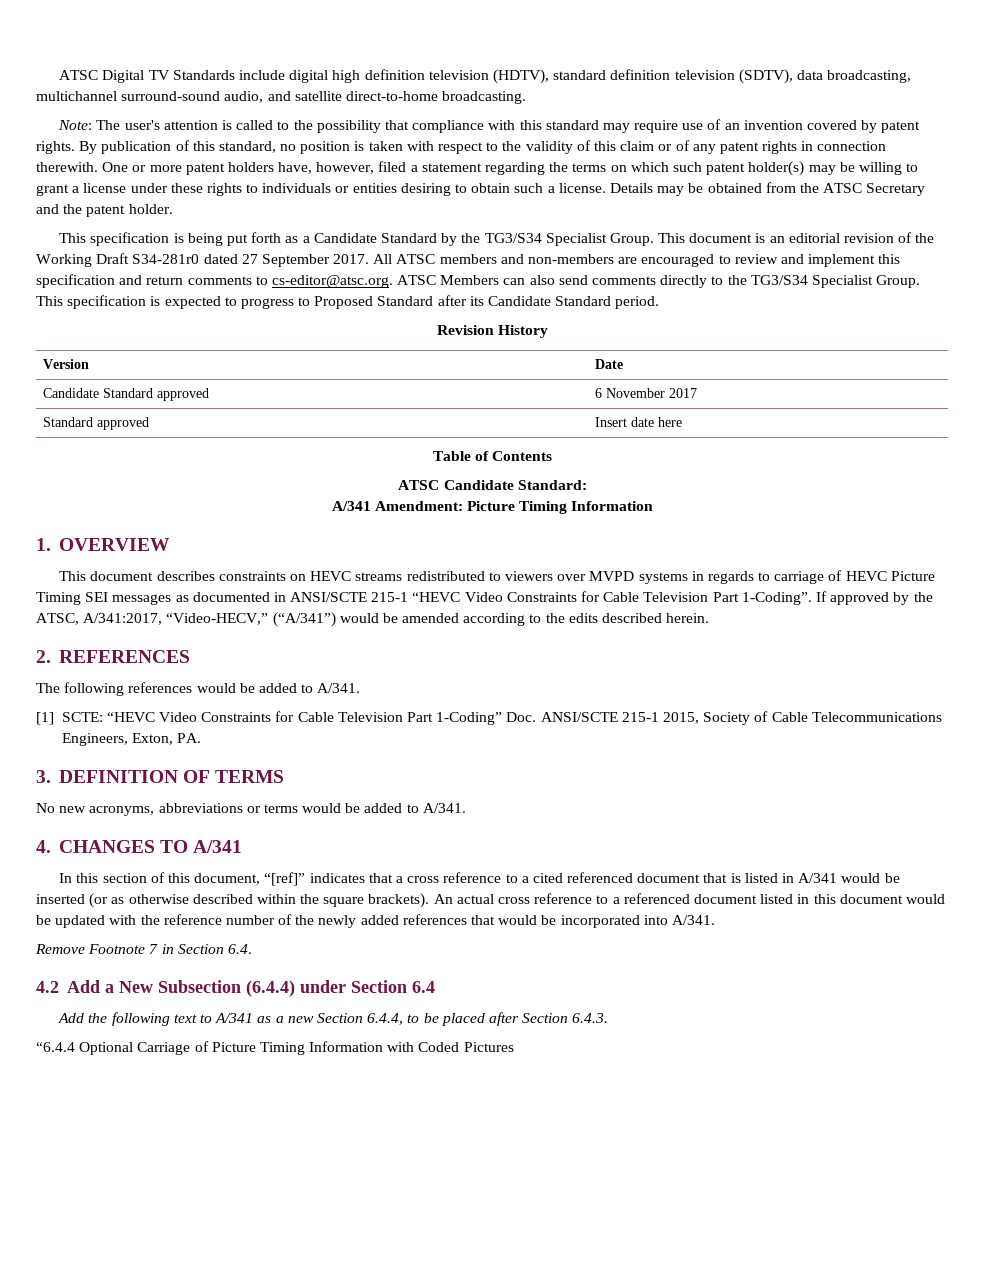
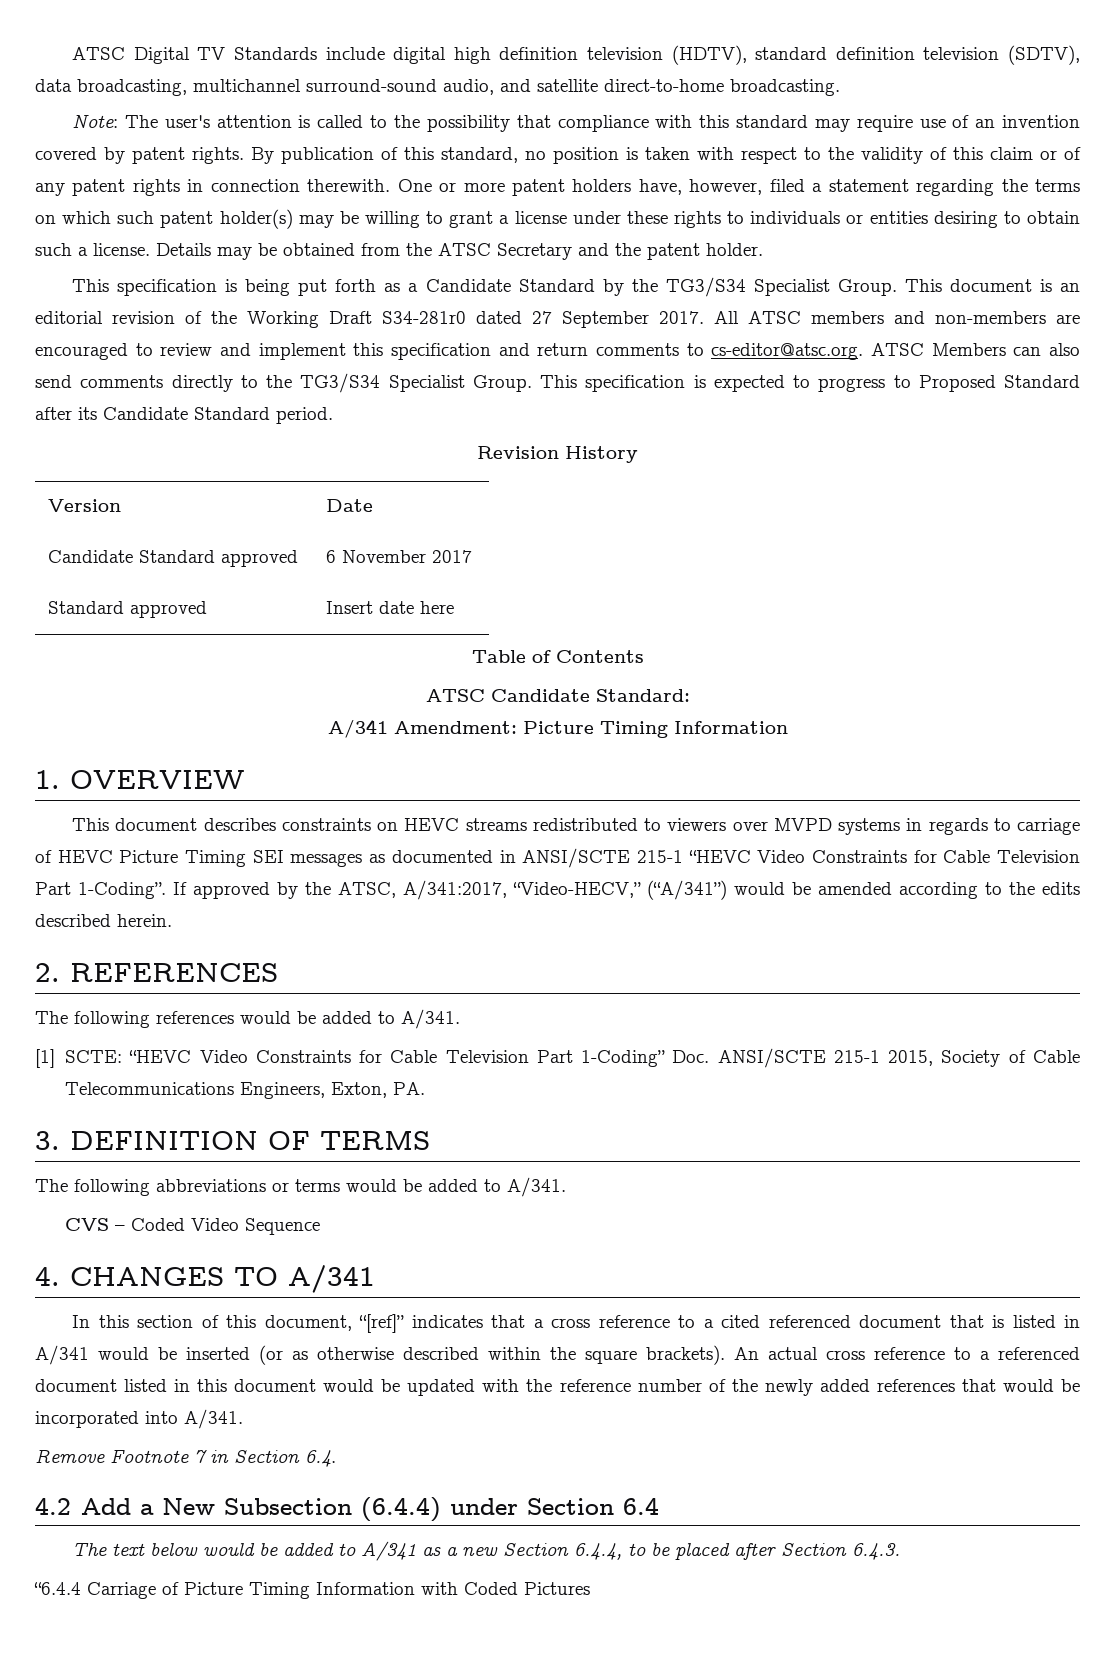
[36,803,155,816] No new acronyms, -> [35,1179,150,1196] The following
(466, 808) none -> [65,1218,321,1235] // CVS – Coded Video Sequence
[58,1012,197,1026] Add the following text -> [72,1543,335,1557] The text below would be added
[79,1042,134,1055] Optional -> (81, 1588) none

